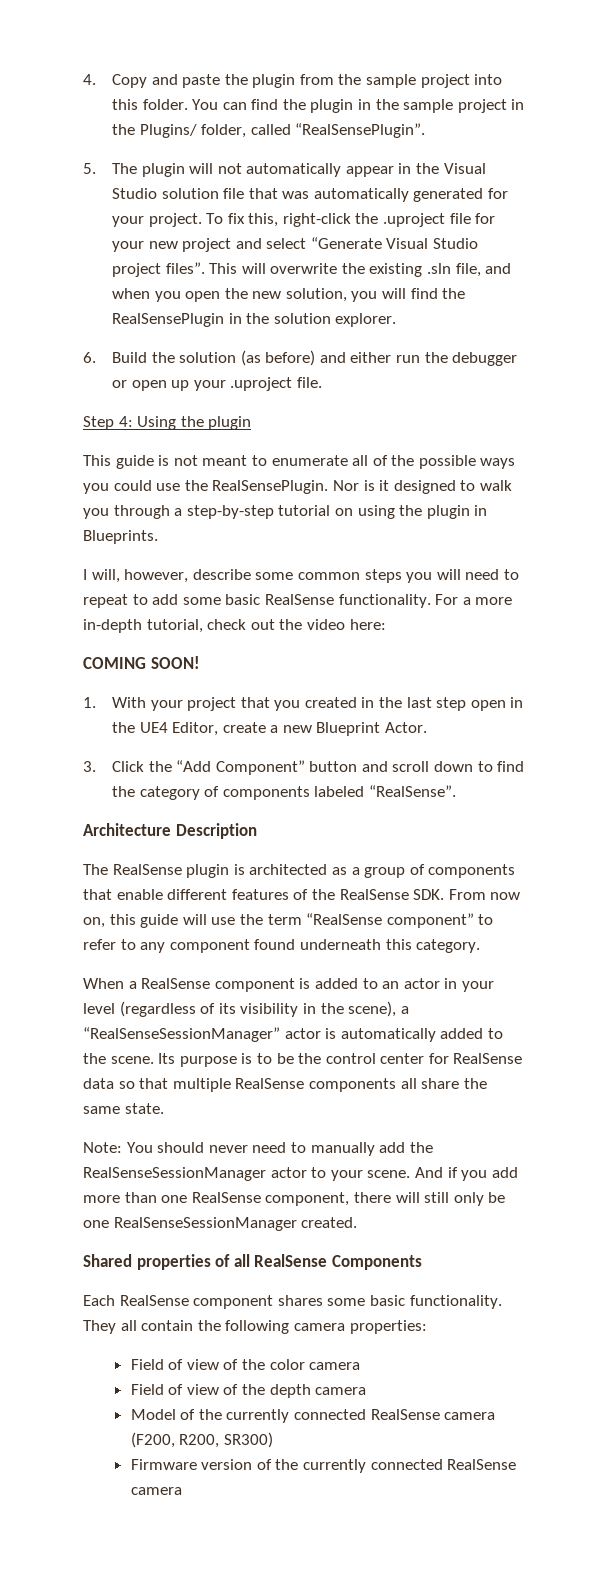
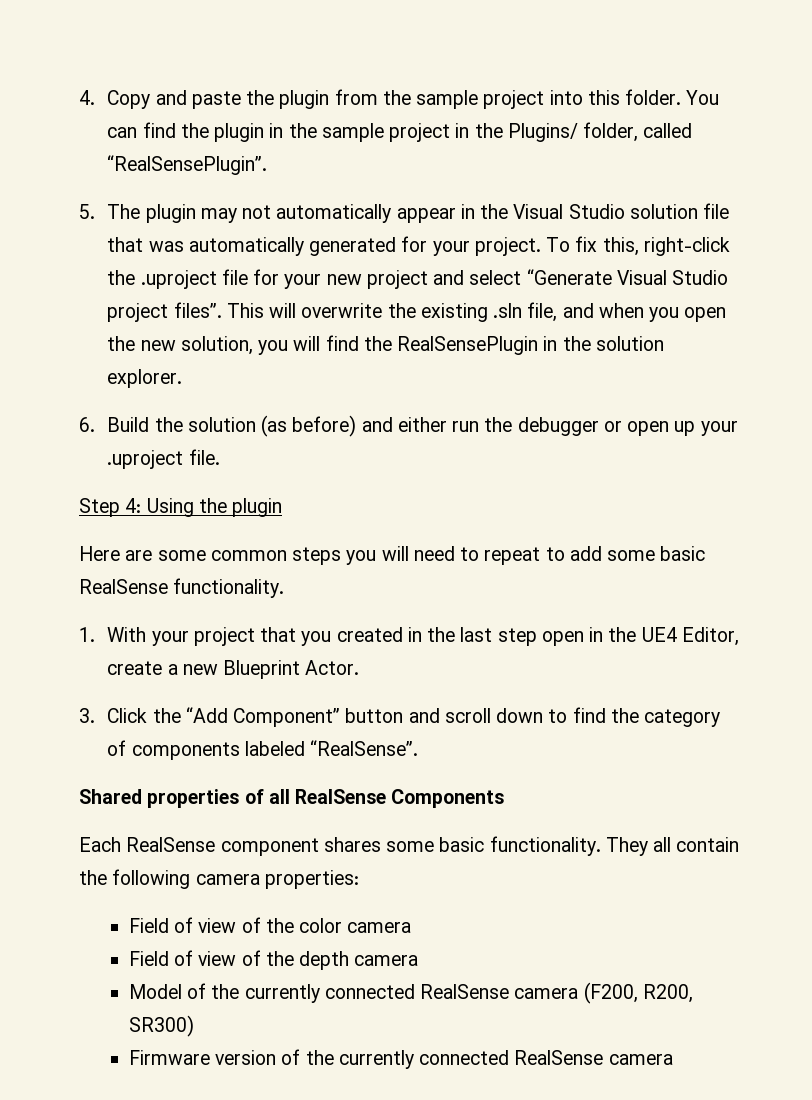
[189,163,214,174] will -> [200,208,237,223] may
[83,455,516,469] [83,480,512,494] [83,505,488,519] [83,530,158,544] [83,569,251,583] This guide is not meant to enumerate all of the possible ways you could use the RealSensePlugin. Nor is it designed to walk you through a step-by-step tutorial on using the plugin in Blueprints. // I will, however, describe -> [79,546,153,561] Here are
[435,594,513,605] [83,619,386,633] [83,656,200,669] For a more in-depth tutorial, check out the video here: // COMING SOON! -> (285, 588) none
[83,823,257,839] [83,864,516,878] [83,889,521,900] [83,913,494,928] [83,939,481,953] [83,978,494,992] [83,1001,409,1017] [83,1027,503,1042] [83,1053,523,1067] [83,1078,487,1092] [83,1103,164,1114] [83,1142,433,1156] [83,1167,518,1181] [83,1192,506,1206] [83,1217,358,1231] // Architecture Description // The RealSense plugin is architected as a group of components that enable different features of the RealSense SDK. From now on, this guide will use the term “RealSense component” to refer to any component found underneath this category. // When a RealSense component is added to an actor in your level (regardless of its visibility in the scene), a “RealSenseSessionManager” actor is automatically added to the scene. Its purpose is to be the control center for RealSense data so that multiple RealSense components all share the same state. // Note: You should never need to manually add the RealSenseSessionManager actor to your scene. And if you add more than one RealSense component, there will still only be one RealSenseSessionManager created. -> (419, 748) none

